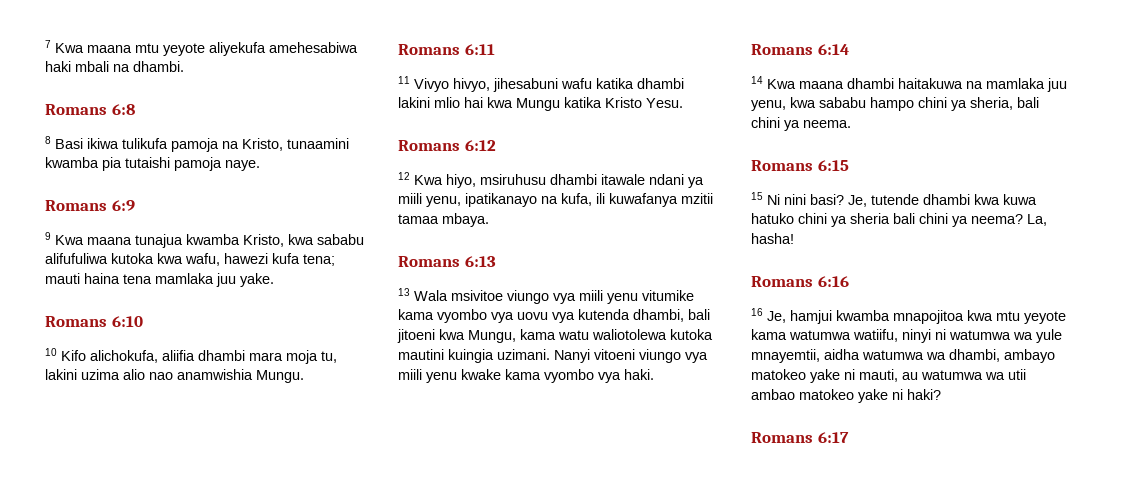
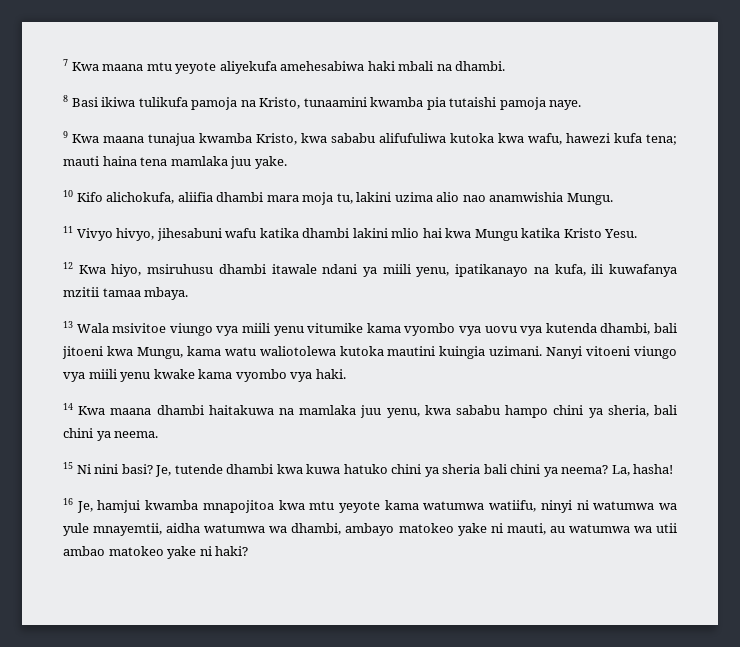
[45,104,135,115] // Romans 6:8 -> (506, 66) none
[45,200,135,211] // Romans 6:9 -> (582, 105) none
[45,316,143,327] // Romans 6:10 -> (287, 162) none
[398,44,495,55] // Romans 6:11 -> (613, 199) none
[398,140,496,151] // Romans 6:12 -> (638, 233) none
[398,256,496,267] // Romans 6:13 -> (189, 293) none
[751,44,849,55] // Romans 6:14 -> (346, 374) none
[751,160,849,171] // Romans 6:15 -> (159, 434) none
[751,276,849,287] // Romans 6:16 -> (674, 469) none
[751,432,849,443] // Romans 6:17 -> (249, 551) none

